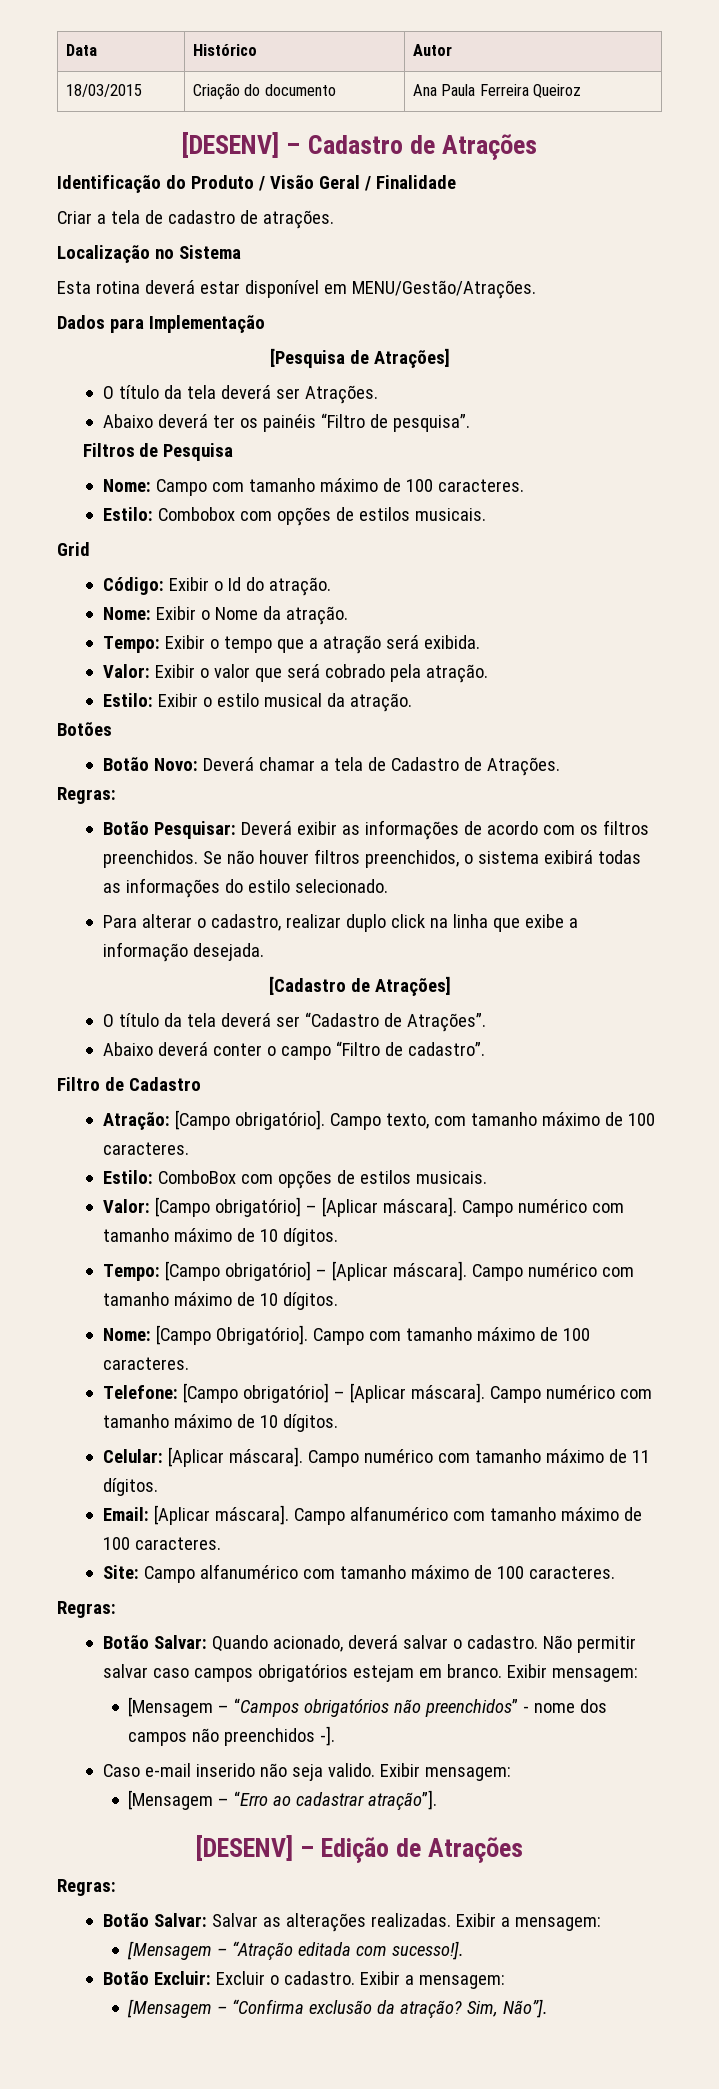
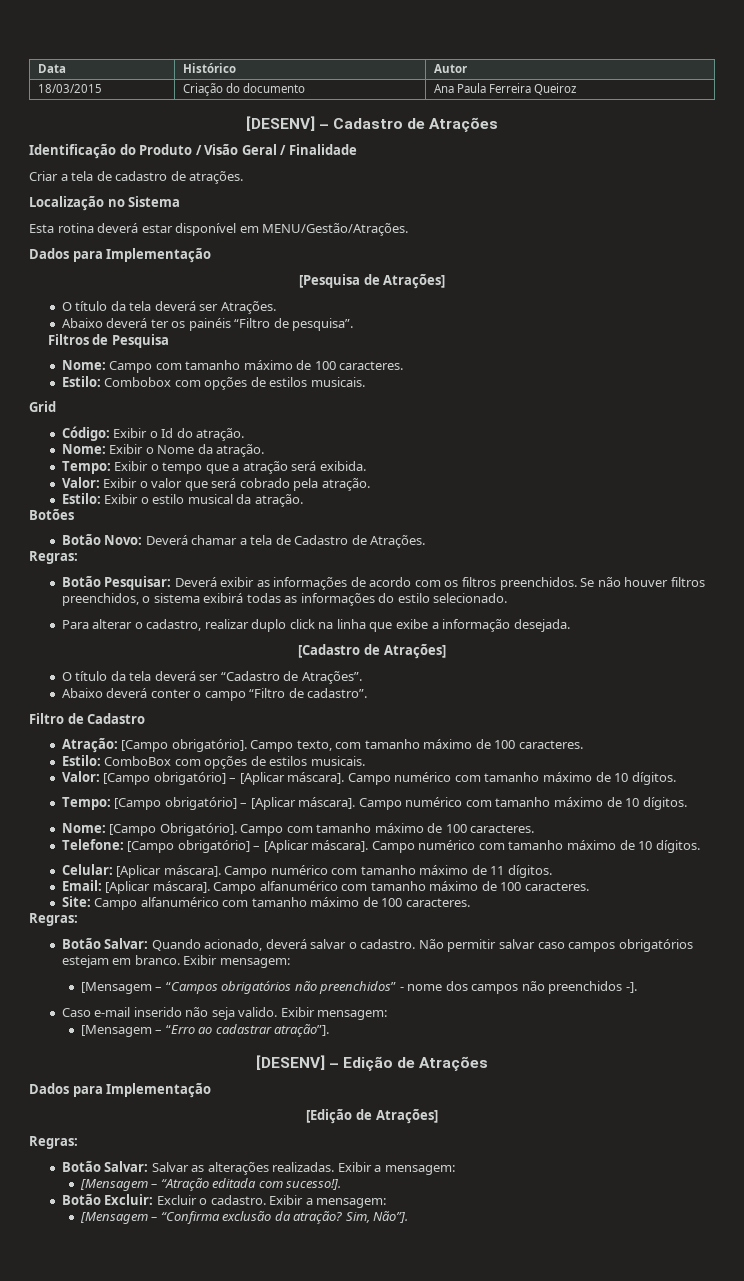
(524, 1850) none -> [29,1083,212,1098] [306,1109,438,1124] // Dados para Implementação // [Edição de Atrações]

